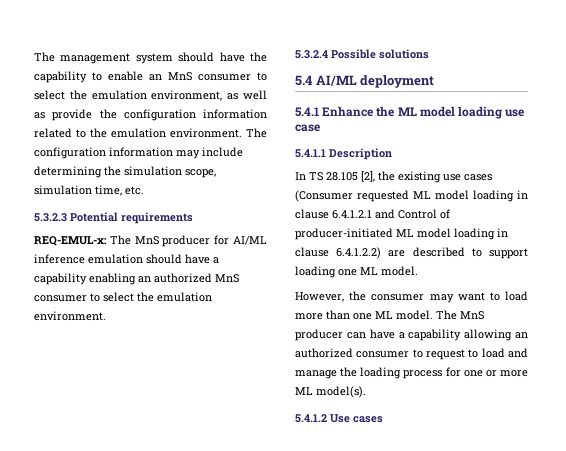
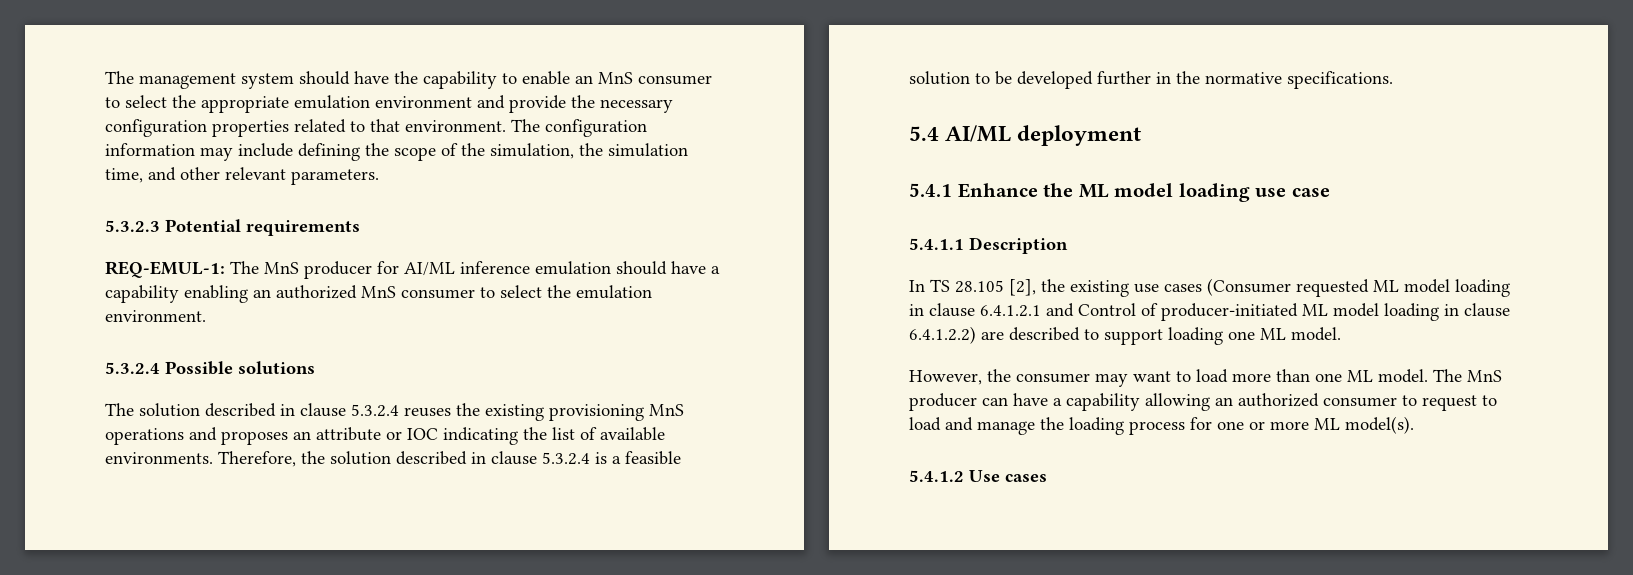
[91,90,267,101] [34,109,267,121] [34,128,166,138] emulation environment, as well as provide the configuration information related to the emulation -> [201,95,673,113] [105,119,400,137] appropriate emulation environment and provide the necessary configuration properties related to that
[34,166,216,178] [34,185,144,196] determining the simulation scope, simulation time, etc. -> [298,143,688,161] [105,167,379,185] defining the scope of the simulation, the simulation time, and other relevant parameters.
[34,236,107,246] REQ-EMUL-x: -> [105,261,225,278] REQ-EMUL-1:
(429, 54) none -> [105,403,684,421] [105,427,665,445] [105,451,681,467] [909,71,1393,89] // The solution described in clause 5.3.2.4 reuses the existing provisioning MnS operations and proposes an attribute or IOC indicating the list of available environments. Therefore, the solution described in clause 5.3.2.4 is a feasible solution to be developed further in the normative specifications.

